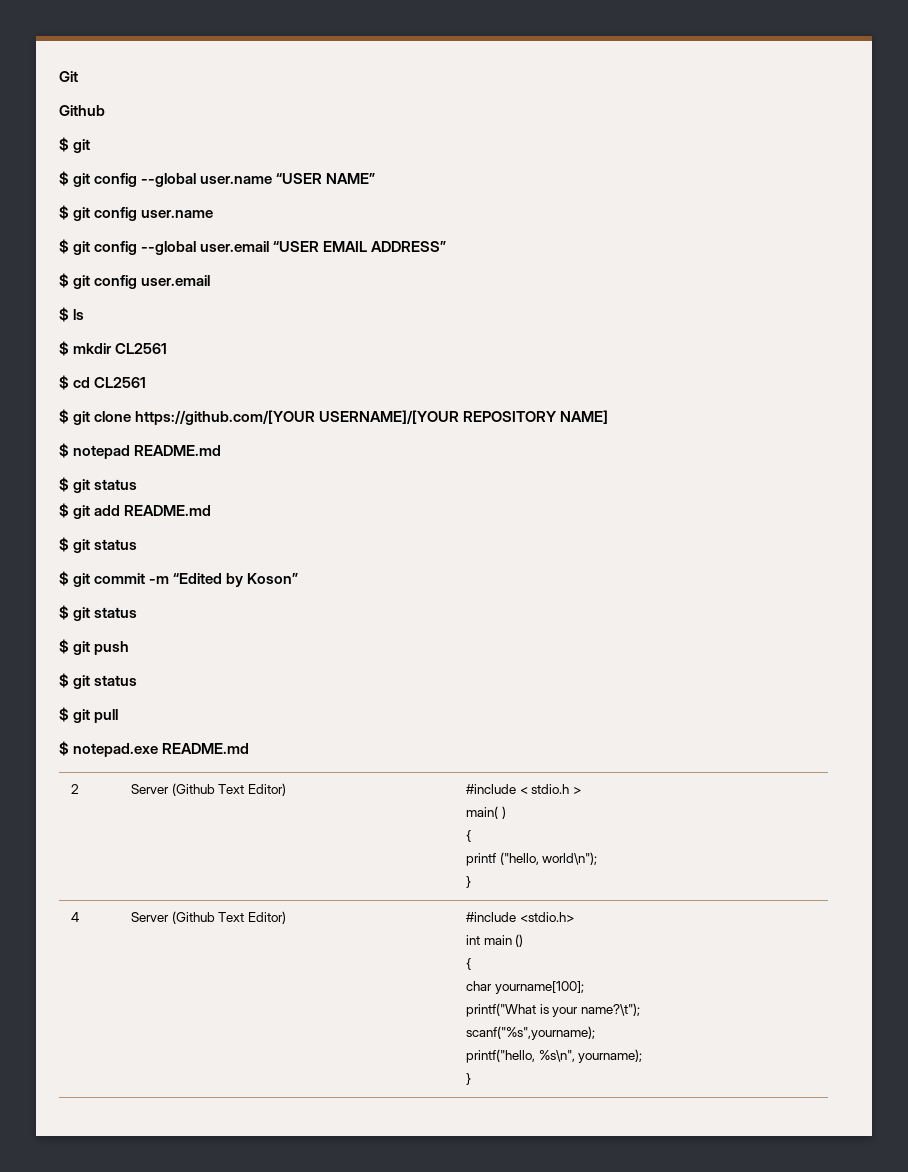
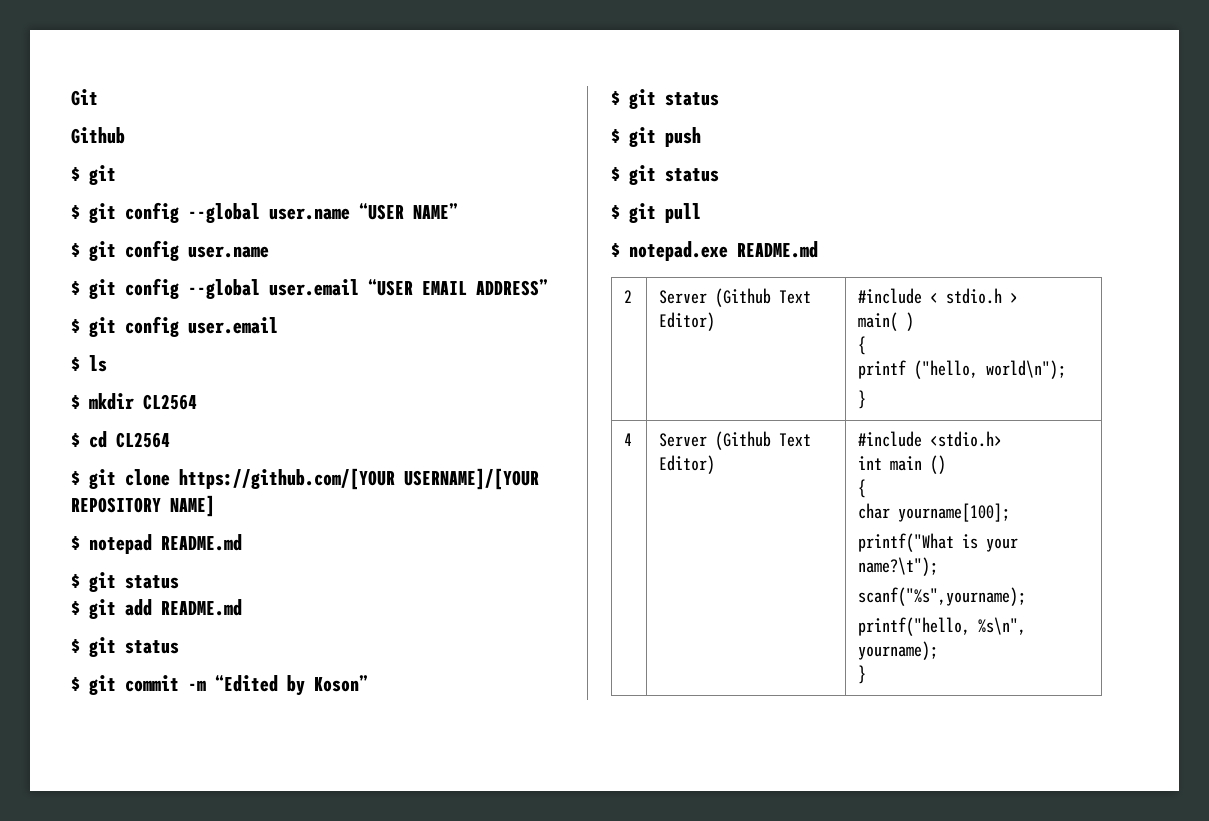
[115,343,168,354] CL2561 -> [143,394,197,410] CL2564
[94,377,147,388] CL2561 -> [116,432,170,448] CL2564

